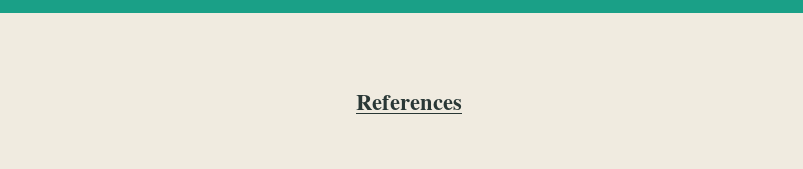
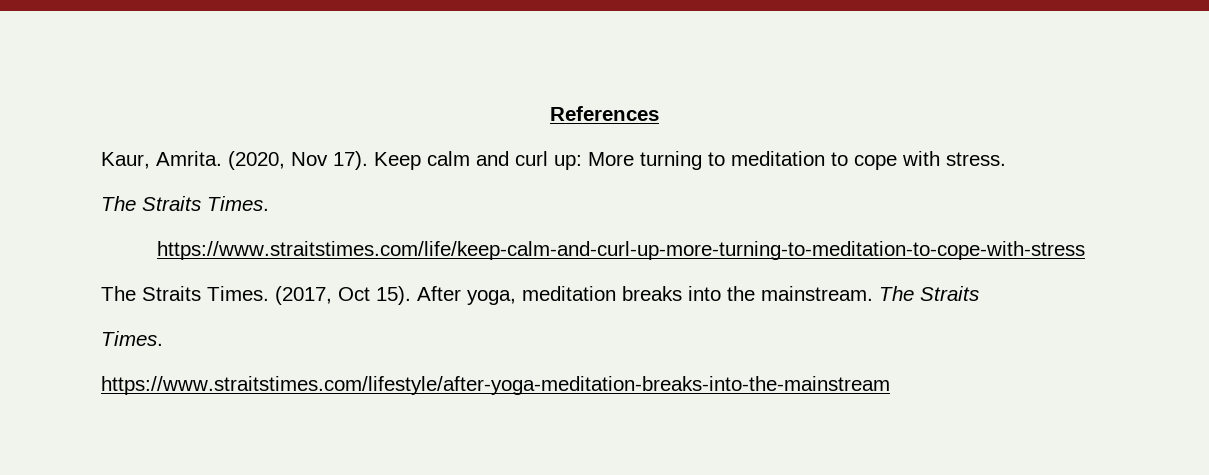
(462, 102) none -> [101,151,1006,170] [101,196,269,211] [156,241,1085,260] [101,286,979,305] [101,331,163,346] [101,376,890,395] // Kaur, Amrita. (2020, Nov 17). Keep calm and curl up: More turning to meditation to cope with stress. // The Straits Times. // https://www.straitstimes.com/life/keep-calm-and-curl-up-more-turning-to-meditation-to-cope-with-stress // The Straits Times. (2017, Oct 15). After yoga, meditation breaks into the mainstream. The Straits // Times. // https://www.straitstimes.com/lifestyle/after-yoga-meditation-breaks-into-the-mainstream

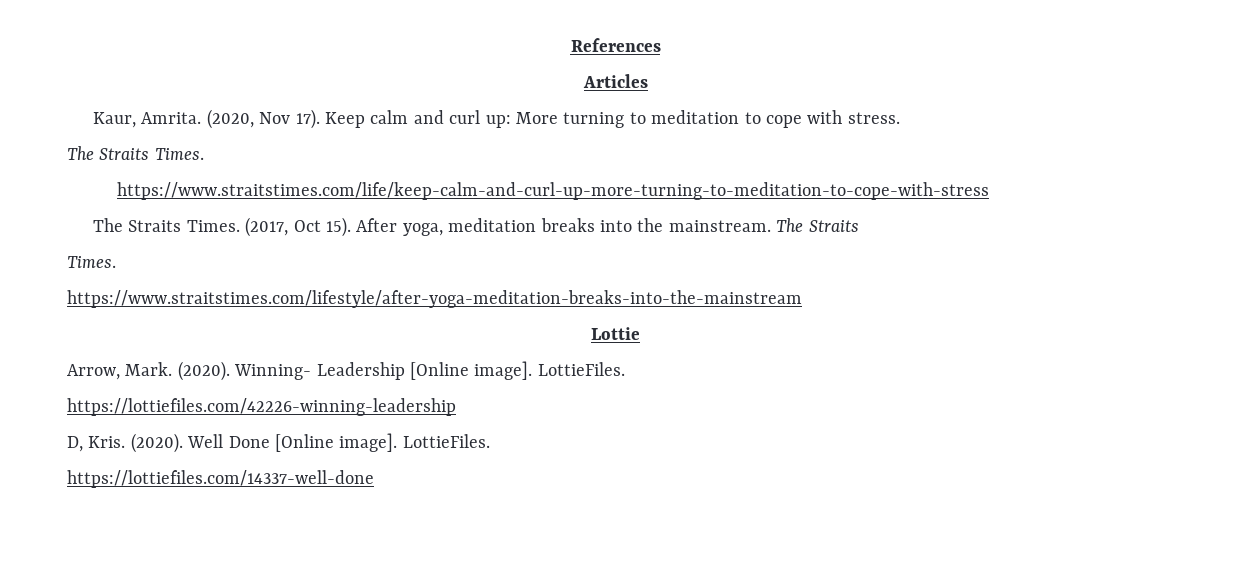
(659, 113) none -> [582,74,648,88] // Articles
(890, 385) none -> [591,327,640,340] [67,361,625,381] [67,398,456,416] [67,433,490,453] [67,470,374,488] // Lottie // Arrow, Mark. (2020). Winning- Leadership [Online image]. LottieFiles. // https://lottiefiles.com/42226-winning-leadership // D, Kris. (2020). Well Done [Online image]. LottieFiles. // https://lottiefiles.com/14337-well-done

